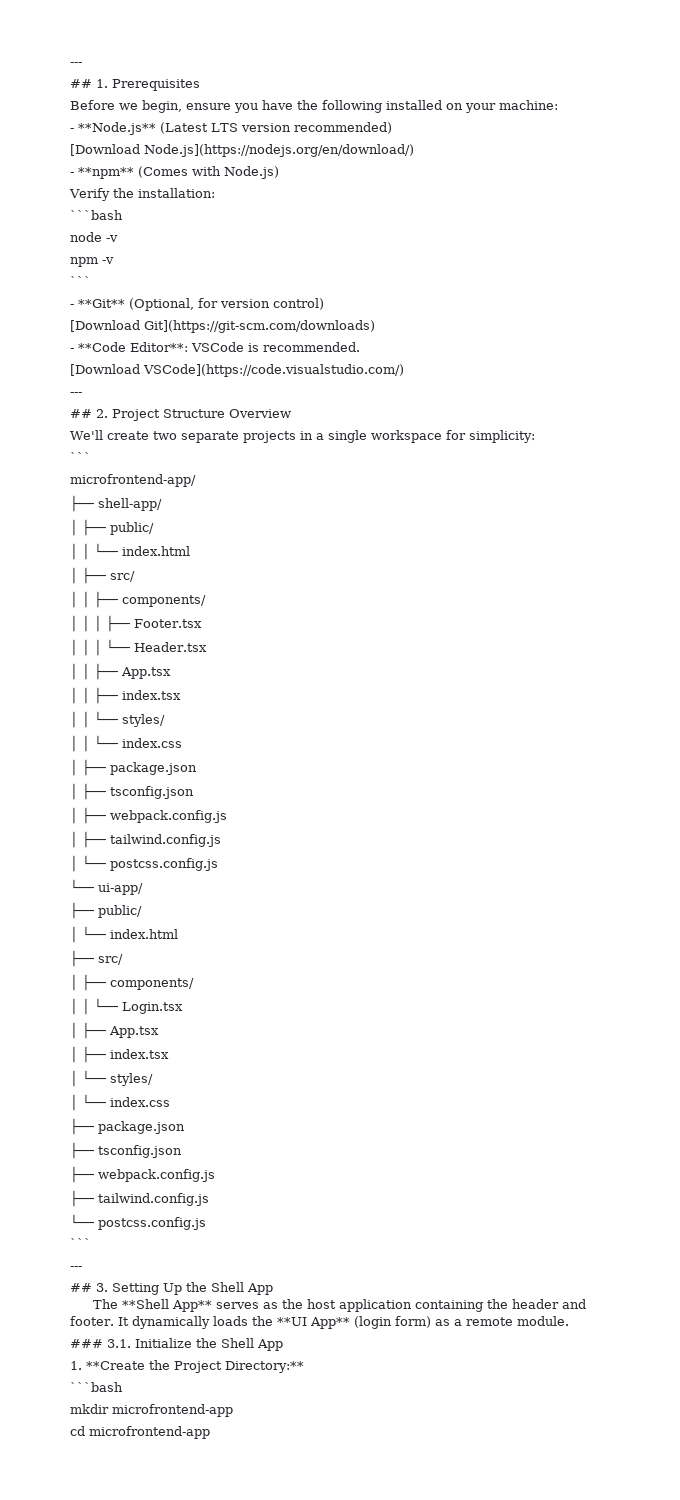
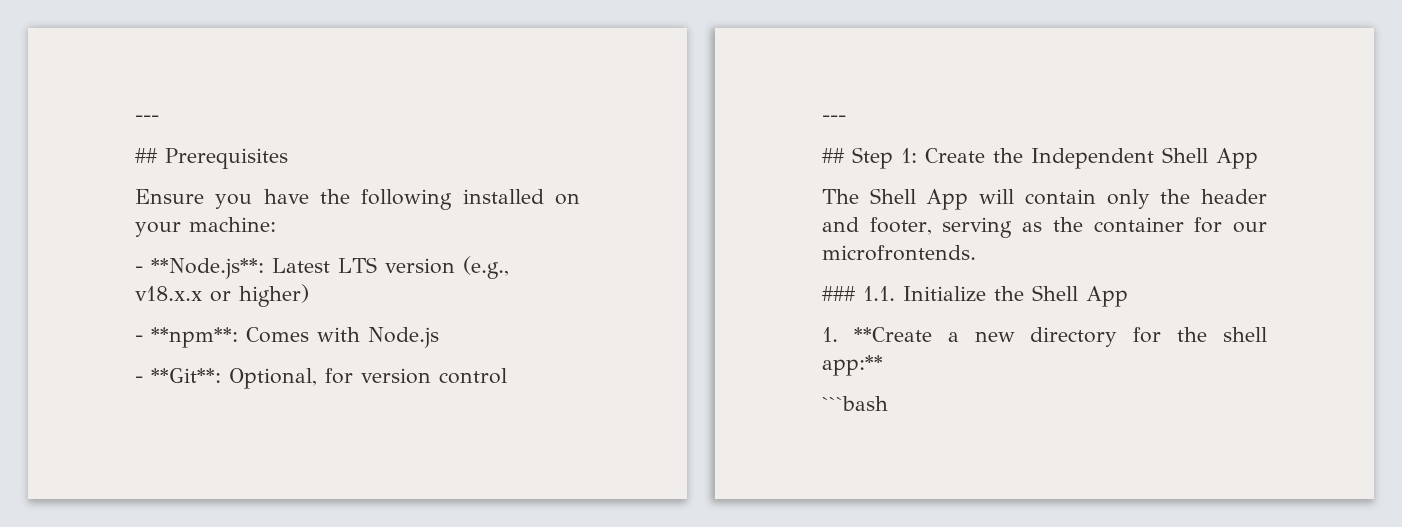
[70,62,82,66] [70,79,108,88] --- // ## 1. -> [135,115,159,122] [135,148,158,163] --- // ##
[70,100,231,113] Before we begin, ensure -> [135,189,204,204] Ensure
[78,122,392,135] [70,144,414,157] [70,166,279,179] [69,188,215,201] [70,210,123,220] [70,232,118,242] [70,257,114,267] [70,276,91,286] [70,298,324,311] [70,320,375,333] [70,342,360,352] [70,364,404,377] [70,392,82,396] [70,409,291,421] [70,430,535,443] [70,452,91,462] [70,474,196,487] [70,495,162,512] [70,519,154,536] [70,543,190,560] [70,567,135,584] [70,591,206,608] [70,615,202,632] [70,639,207,656] [70,663,171,680] [70,687,181,704] [70,711,165,728] [70,735,182,752] [70,759,197,776] [70,783,194,800] [70,807,227,824] [70,831,221,848] [70,855,218,872] [70,879,143,895] [70,902,142,919] [70,926,178,943] [70,950,123,967] [70,974,194,991] [70,998,183,1015] [70,1022,159,1039] [70,1046,169,1063] [70,1070,153,1087] [70,1094,170,1111] [70,1118,185,1135] [70,1142,182,1159] [70,1166,215,1183] [70,1190,209,1207] [70,1214,206,1230] [70,1238,91,1248] [70,1266,82,1270] [70,1282,273,1295] [92,1299,586,1312] [70,1316,569,1329] **Node.js** (Latest LTS version recommended) // [Download Node.js](https://nodejs.org/en/download/) // - **npm** (Comes with Node.js) // Verify the installation: // ```bash // node -v // npm -v // ``` // - **Git** (Optional, for version control) // [Download Git](https://git-scm.com/downloads) // - **Code Editor**: VSCode is recommended. // [Download VSCode](https://code.visualstudio.com/) // --- // ## 2. Project Structure Overview // We'll create two separate projects in a single workspace for simplicity: // ``` // microfrontend-app/ // ├── shell-app/ // │ ├── public/ // │ │ └── index.html // │ ├── src/ // │ │ ├── components/ // │ │ │ ├── Footer.tsx // │ │ │ └── Header.tsx // │ │ ├── App.tsx // │ │ ├── index.tsx // │ │ └── styles/ // │ │ └── index.css // │ ├── package.json // │ ├── tsconfig.json // │ ├── webpack.config.js // │ ├── tailwind.config.js // │ └── postcss.config.js // └── ui-app/ // ├── public/ // │ └── index.html // ├── src/ // │ ├── components/ // │ │ └── Login.tsx // │ ├── App.tsx // │ ├── index.tsx // │ └── styles/ // │ └── index.css // ├── package.json // ├── tsconfig.json // ├── webpack.config.js // ├── tailwind.config.js // └── postcss.config.js // ``` // --- // ## 3. Setting Up the Shell App // The **Shell App** serves as the host application containing the header and footer. It dynamically loads the **UI App** (login form) as a remote module. -> [151,256,509,279] [135,284,309,307] [135,327,439,348] [135,368,507,389] [822,115,846,122] [822,147,1258,169] [822,188,1267,210] [822,217,1267,238] [822,245,976,261] **Node.js**: Latest LTS version (e.g., v18.x.x or higher) // - **npm**: Comes with Node.js // - **Git**: Optional, for version control // --- // ## Step 1: Create the Independent Shell App // The Shell App will contain only the header and footer, serving as the container for our microfrontends.
[107,1339,131,1348] 3.1. -> [863,286,895,301] 1.1.
[149,1360,304,1373] [70,1382,123,1392] [70,1404,233,1417] [70,1426,210,1439] the Project Directory:** // ```bash // mkdir microfrontend-app // cd microfrontend-app -> [947,327,1267,347] [822,355,883,376] [822,396,888,411] a new directory for the shell app:** // ```bash

